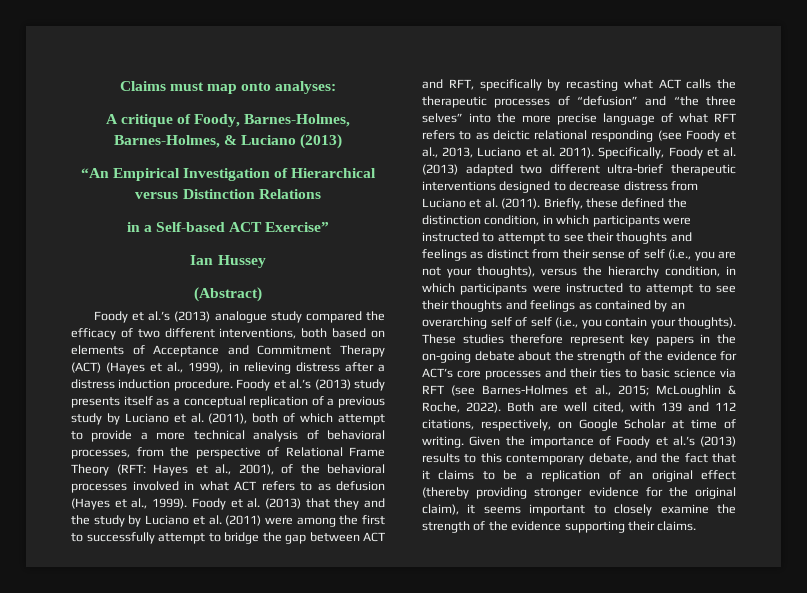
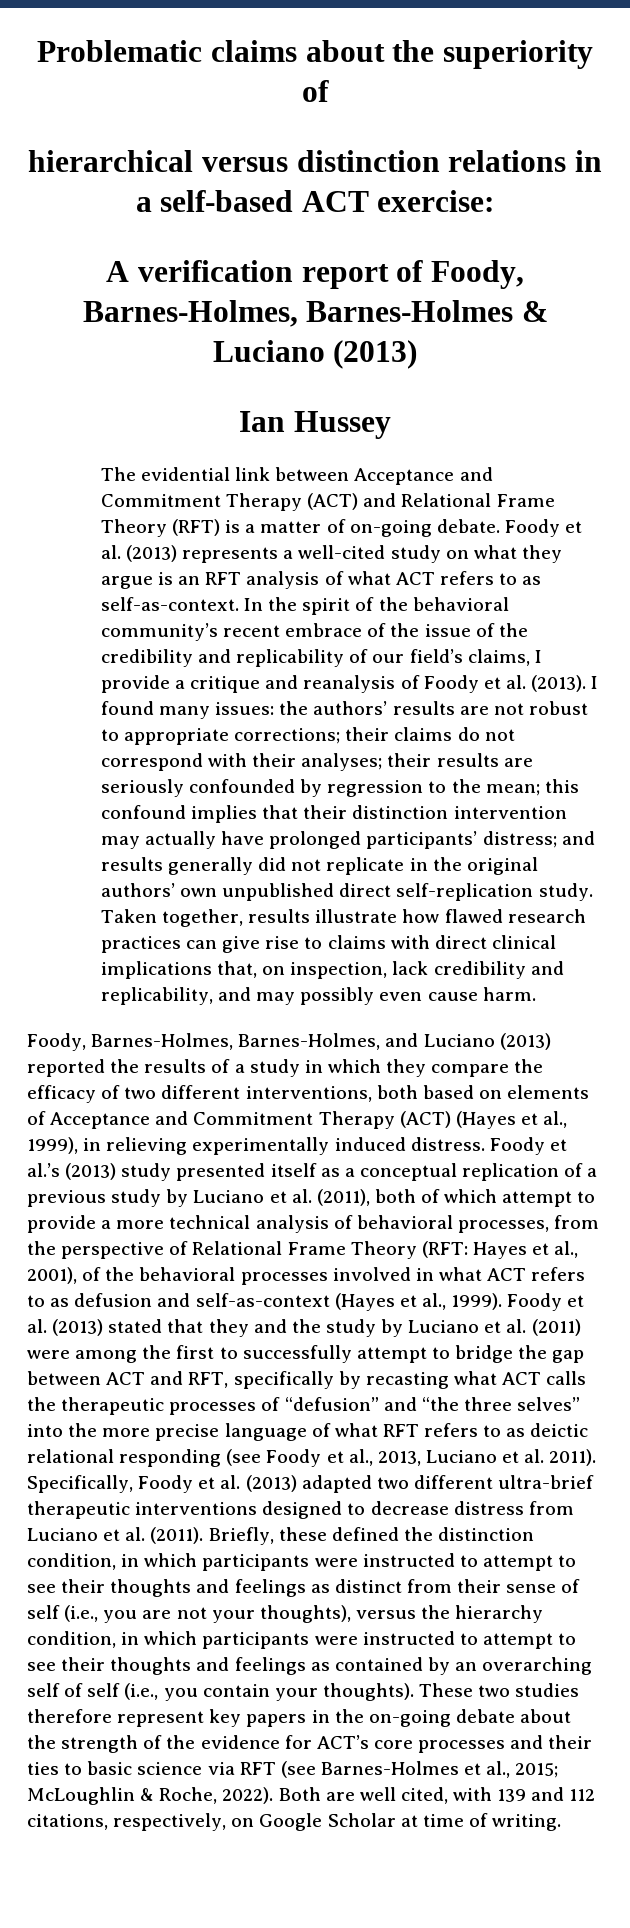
[119,81,337,94] Claims must map onto analyses: -> [37,40,593,69] [302,80,329,102] [28,150,602,172] [135,190,495,212] Problematic claims about the superiority of // hierarchical versus distinction relations in a self-based ACT exercise:
[120,114,173,127] critique -> [137,260,389,289] verification report
[113,135,220,148] Barnes-Holmes, -> [306,300,513,322] Barnes-Holmes
[80,168,377,181] [135,189,321,199] [126,222,330,232] [190,255,266,268] [194,287,262,302] [94,311,362,323] “An Empirical Investigation of Hierarchical versus Distinction Relations // in a Self-based ACT Exercise” // Ian Hussey // (Abstract) // Foody et al.’s (2013) analogue study compared -> [239,411,391,439] [100,467,493,485] [100,493,555,511] [100,519,583,537] [100,545,563,563] [100,571,542,589] [100,597,509,615] [100,623,528,641] [100,649,542,667] [100,675,599,693] [100,701,589,719] [100,727,515,745] [100,753,533,771] [100,779,579,797] [100,805,567,823] [100,831,595,849] [100,857,538,875] [100,883,593,901] [100,909,586,927] [100,935,557,953] [100,961,564,979] [100,987,536,1005] [27,1033,551,1051] [27,1059,510,1077] Ian Hussey // The evidential link between Acceptance and Commitment Therapy (ACT) and Relational Frame Theory (RFT) is a matter of on-going debate. Foody et al. (2013) represents a well-cited study on what they argue is an RFT analysis of what ACT refers to as self-as-context. In the spirit of the behavioral community’s recent embrace of the issue of the credibility and replicability of our field’s claims, I provide a critique and reanalysis of Foody et al. (2013). I found many issues: the authors’ results are not robust to appropriate corrections; their claims do not correspond with their analyses; their results are seriously confounded by regression to the mean; this confound implies that their distinction intervention may actually have prolonged participants’ distress; and results generally did not replicate in the original authors’ own unpublished direct self-replication study. Taken together, results illustrate how flawed research practices can give rise to claims with direct clinical implications that, on inspection, lack credibility and replicability, and may possibly even cause harm. // Foody, Barnes-Holmes, Barnes-Holmes, and Luciano (2013) reported the results of a study in which they compare
[295,362,385,372] [71,379,233,391] distress after a distress induction procedure. -> [192,1137,485,1155] experimentally induced distress.
[71,397,120,408] presents -> [176,1163,266,1181] presented
(385, 486) none -> [157,1293,330,1307] and self-as-context
(301, 503) none -> [108,1319,163,1333] stated
(456, 339) none -> [478,1685,511,1697] two
[469,436,736,448] [422,453,736,465] [422,470,736,482] [422,487,736,499] [422,504,736,516] [422,521,697,533] Given the importance of Foody et al.’s (2013) results to this contemporary debate, and the fact that it claims to be a replication of an original effect (thereby providing stronger evidence for the original claim), it seems important to closely examine the strength of the evidence supporting their claims. -> (562, 1822) none

